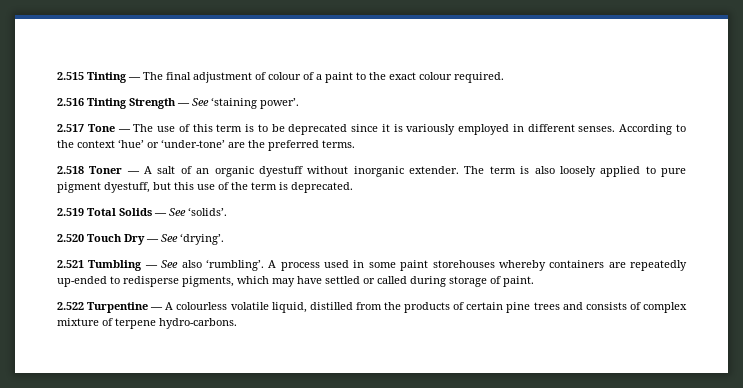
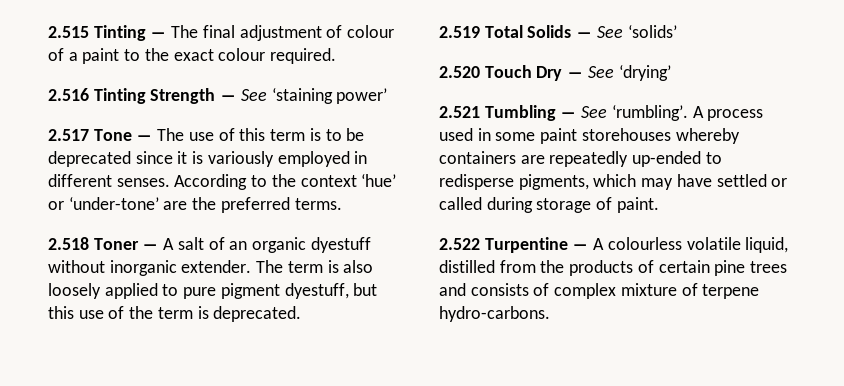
[260,98,299,109] power’. -> [336,88,388,104] power’
[188,207,227,216] ‘solids’. -> [627,25,677,38] ‘solids’
[180,233,224,245] ‘drying’. -> [618,65,671,81] ‘drying’
[181,260,202,268] also -> (608, 112) none

